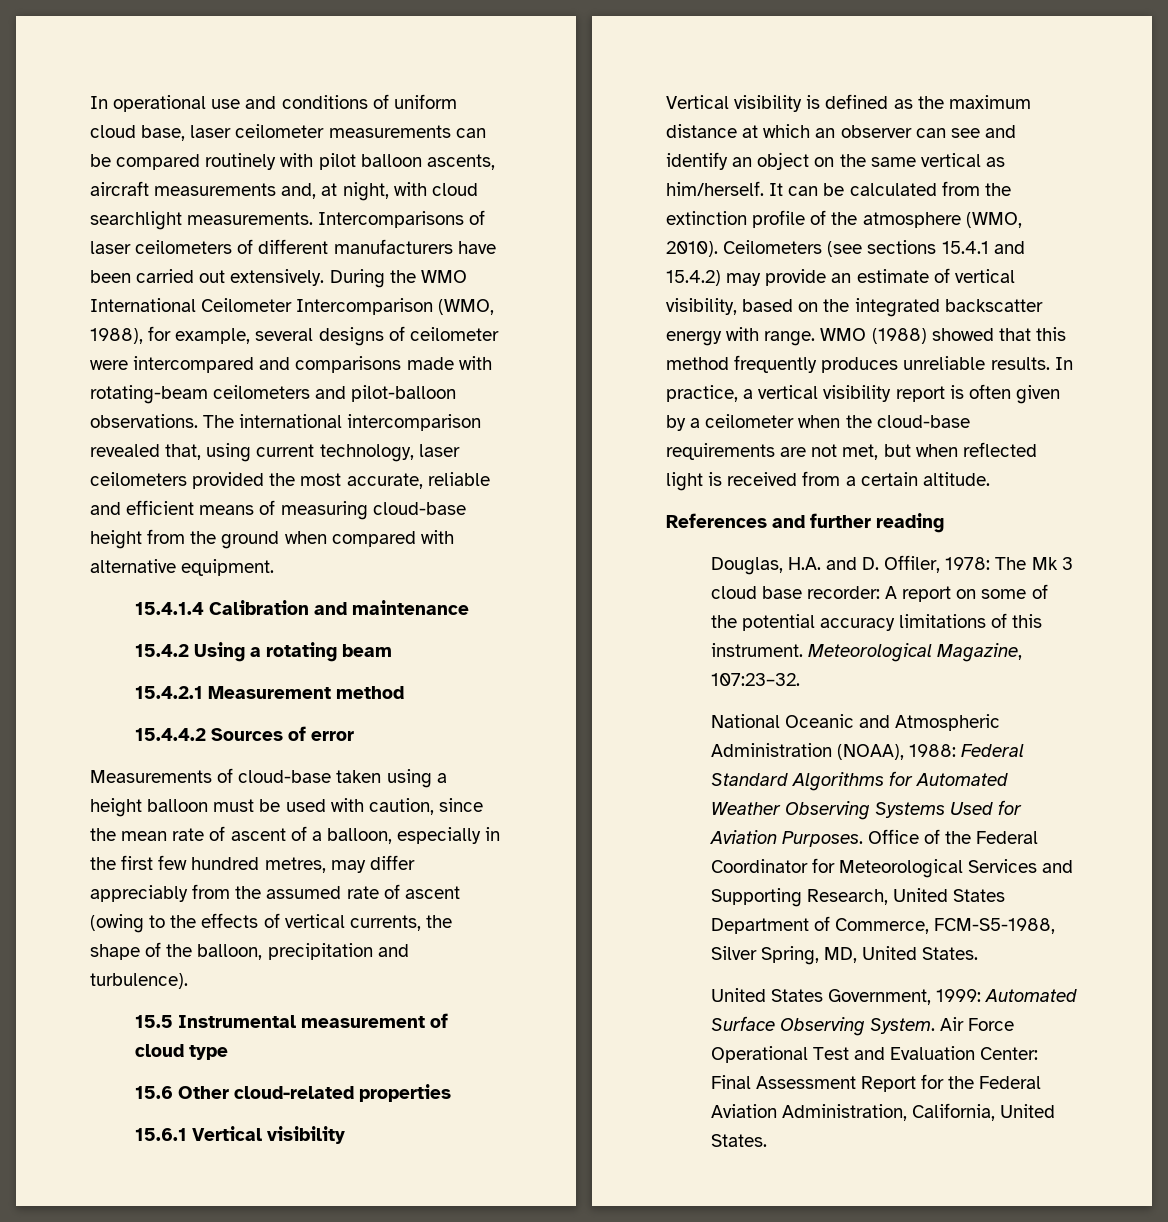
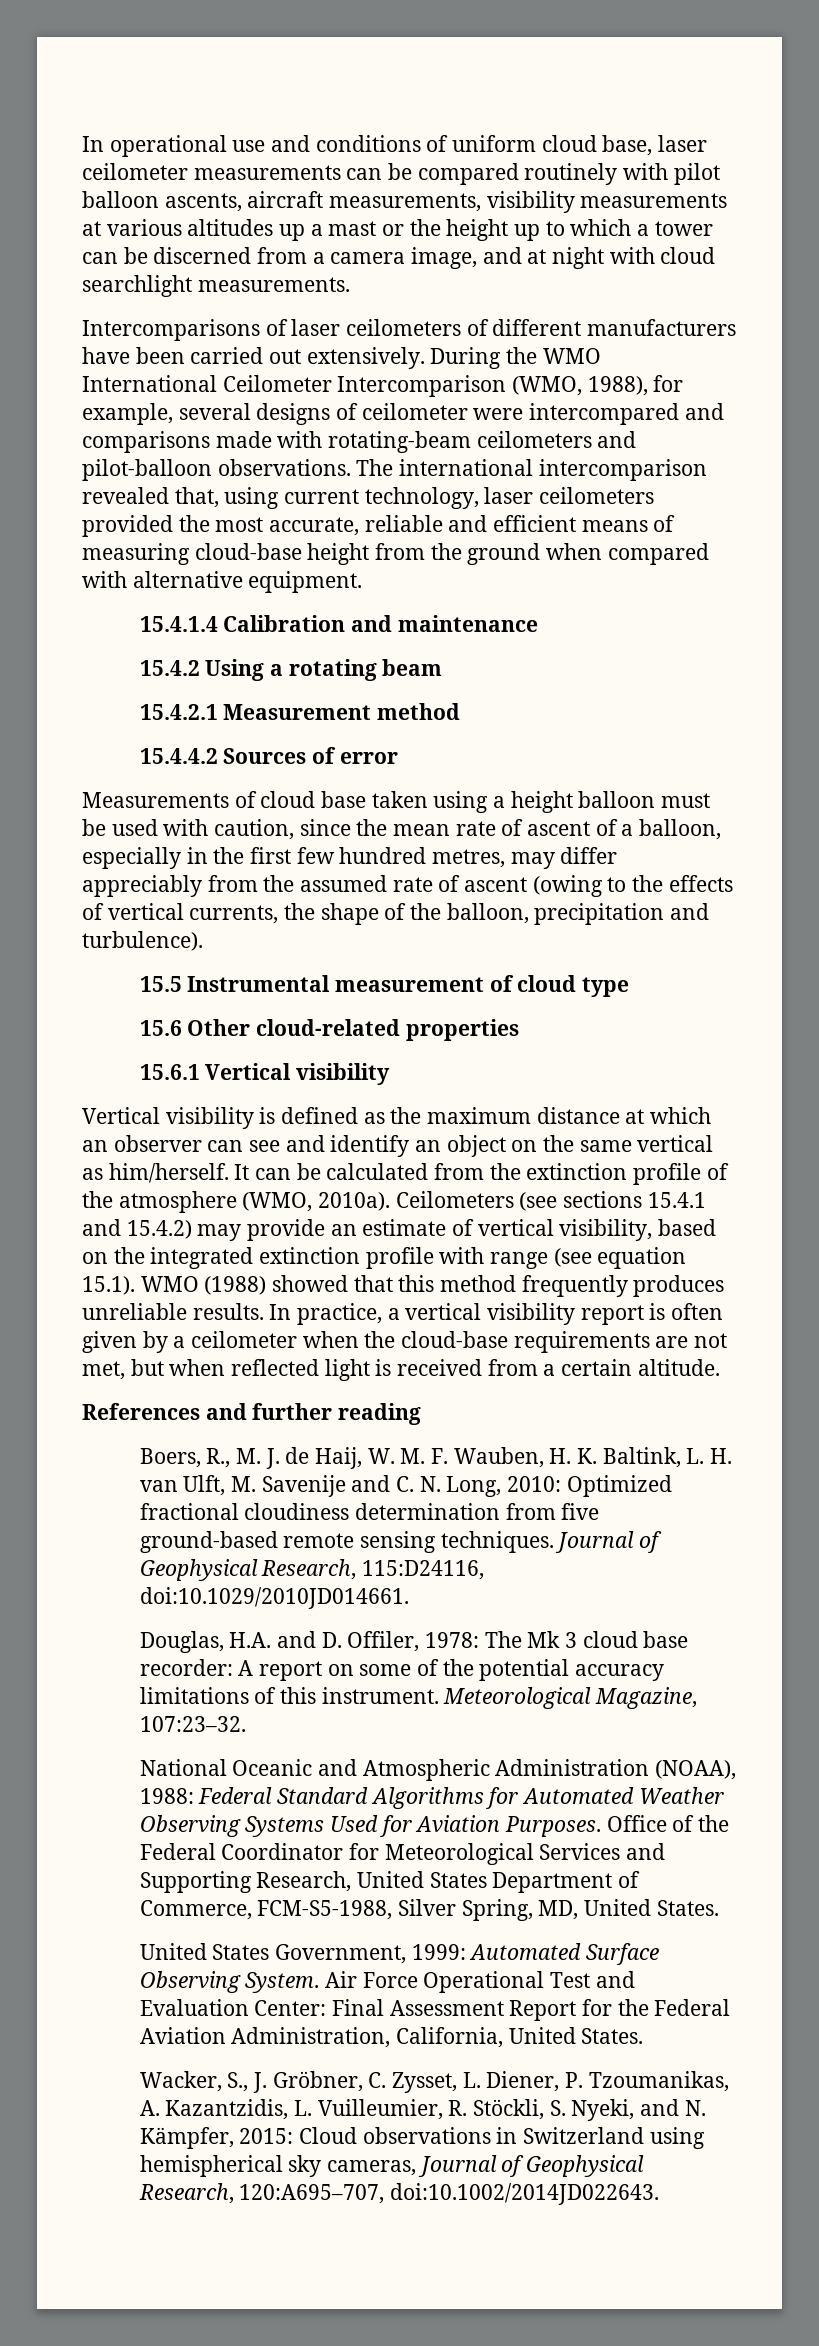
[154,182,389,201] measurements and, at night, -> [329,191,728,213] [82,219,713,241] [82,247,605,269] measurements, visibility measurements at various altitudes up a mast or the height up to which a tower can be discerned from a camera image, and at night
(314, 218) none -> (350, 284) //
[238,770,332,783] cloud-base -> [260,791,367,808] cloud base
[666,241,718,257] 2010). -> [318,1192,391,1211] 2010a).
[944,299,1043,312] [666,327,816,346] backscatter energy with range. -> [259,1247,687,1269] [82,1276,135,1295] extinction profile with range (see equation 15.1).
(945, 523) none -> [139,1447,732,1469] [139,1475,672,1497] [139,1503,600,1520] [139,1531,662,1553] [139,1559,484,1581] [139,1587,409,1609] // Boers, R., M. J. de Haij, W. M. F. Wauben, H. K. Baltink, L. H. van Ulft, M. Savenije and C. N. Long, 2010: Optimized fractional cloudiness determination from five ground‐based remote sensing techniques. Journal of Geophysical Research, 115:D24116, doi:10.1029/2010JD014661.
(767, 1140) none -> [139,2071,729,2093] [139,2099,706,2121] [139,2127,705,2149] [139,2155,644,2177] [138,2183,659,2205] // Wacker, S., J. Gröbner, C. Zysset, L. Diener, P. Tzoumanikas, A. Kazantzidis, L. Vuilleumier, R. Stöckli, S. Nyeki, and N. Kämpfer, 2015: Cloud observations in Switzerland using hemispherical sky cameras, Journal of Geophysical Research, 120:A695–707, doi:10.1002/2014JD022643.

